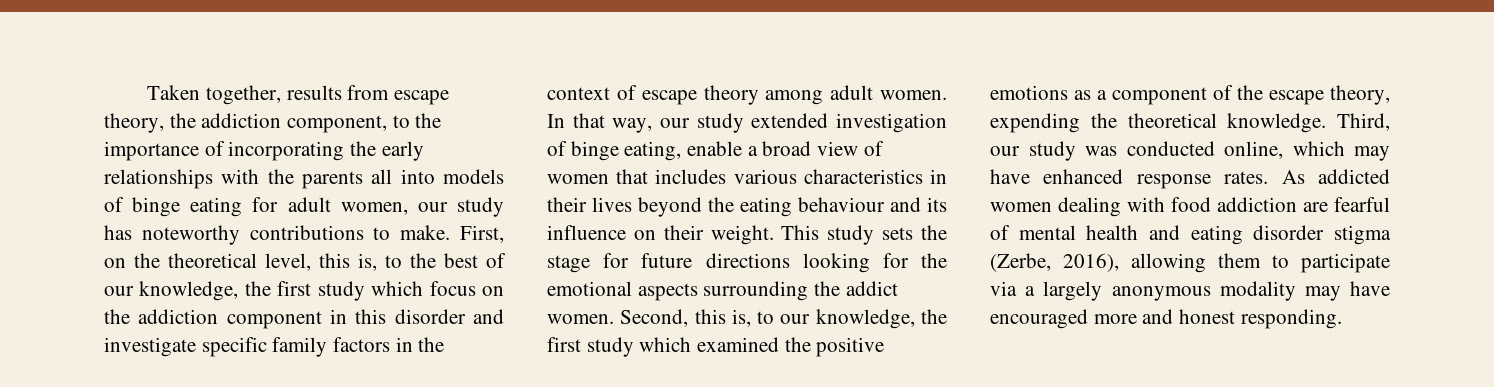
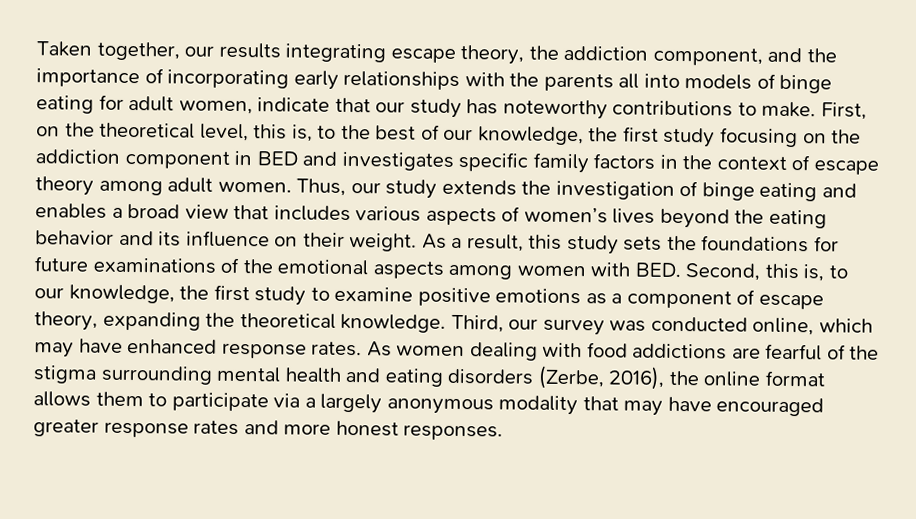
[286,85,390,100] results from -> [184,42,387,63] our results integrating
[392,115,410,128] to -> [767,47,803,63] and
[350,141,377,156] the -> (290, 79) none
(408, 208) none -> [257,97,371,113] indicate that
[371,281,476,296] which focus -> [720,127,799,148] focusing
[355,309,504,324] [104,337,196,357] this disorder and investigate -> [256,151,454,171] BED and investigates
[547,113,947,133] [547,141,743,161] In that way, our study extended investigation of binge eating, enable -> [296,178,857,202] [35,203,107,219] Thus, our study extends the investigation of binge eating and enables
[863,141,884,156] [547,174,609,184] of women -> (229, 211) none
[803,169,947,184] [547,197,587,212] characteristics in their -> [425,206,608,226] aspects of women’s
[798,197,885,212] behaviour -> [35,230,114,245] behavior
[781,225,820,240] This -> [421,233,563,252] As a result, this
[547,255,590,273] stage -> [701,235,810,253] foundations
[705,253,947,273] [547,281,898,301] [547,314,614,324] directions looking for the emotional aspects surrounding the addict women. -> [92,257,681,280] examinations of the emotional aspects among women with BED.
[639,337,811,352] which examined the -> [310,286,414,302] to examine
[1237,85,1390,105] [990,113,1080,133] the escape theory, expending -> [758,294,824,310] [34,311,201,331] escape theory, expanding
[1028,141,1076,161] study -> [542,318,605,336] survey
[1318,169,1390,184] addicted -> (392, 349) none
[1217,197,1297,212] addiction -> [632,343,728,360] addictions
(1010, 232) none -> [849,345,880,360] [33,365,213,385] the stigma surrounding
[1253,225,1391,245] [990,253,1206,273] disorder stigma (Zerbe, 2016), allowing -> [447,365,826,390] [33,391,91,407] disorders (Zerbe, 2016), the online format allows
(1296, 291) none -> [582,396,619,411] that
[1093,309,1342,329] more and honest responding. -> [33,419,504,441] greater response rates and more honest responses.

